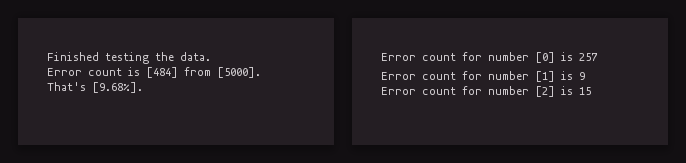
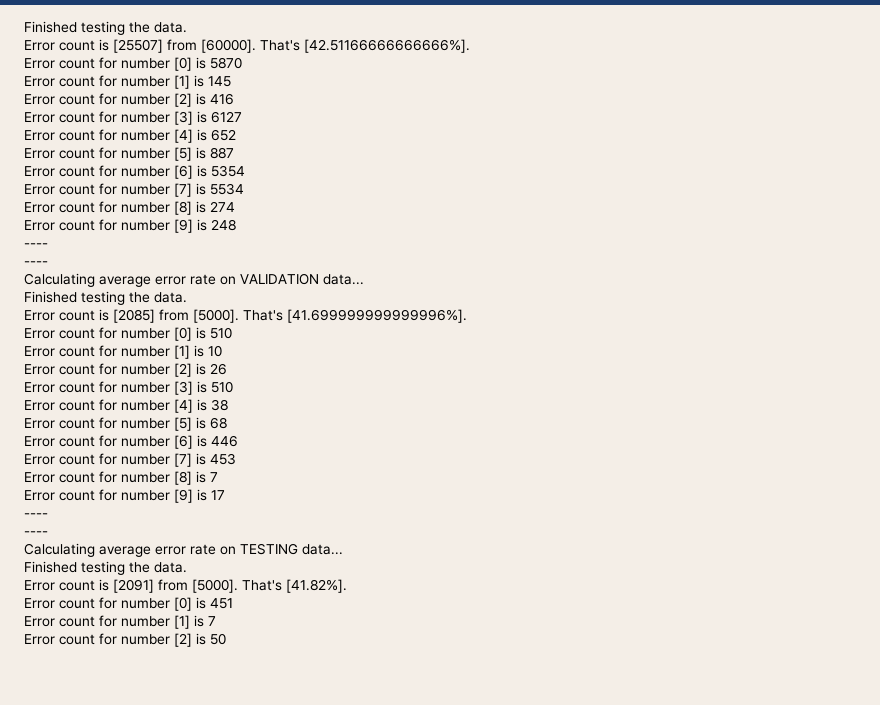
[47,52,211,64] [47,67,261,78] [47,82,143,93] [381,52,598,63] [381,71,585,82] [381,86,591,97] Finished testing the data. // Error count is [484] from [5000]. That's [9.68%]. // Error count for number [0] is 257 // Error count for number [1] is 9 // Error count for number [2] is 15 -> [24,21,187,35] [24,39,470,53] [24,57,242,71] [24,75,231,89] [24,93,234,107] [24,111,242,125] [24,129,236,143] [24,147,234,161] [24,165,245,179] [24,183,244,197] [24,201,235,215] [24,219,236,233] [24,243,48,248] [24,261,48,266] [24,273,364,287] [24,291,187,305] [24,309,467,323] [24,327,232,341] [24,345,222,359] [24,363,227,377] [24,381,233,395] [24,399,228,413] [24,417,227,431] [24,435,238,449] [24,453,236,467] [24,471,218,485] [24,489,225,503] [24,513,48,518] [24,531,48,536] [24,543,343,557] [24,561,187,575] [24,579,347,593] [24,597,233,611] [24,615,216,629] [24,633,226,647] Finished testing the data. // Error count is [25507] from [60000]. That's [42.51166666666666%]. // Error count for number [0] is 5870 // Error count for number [1] is 145 // Error count for number [2] is 416 // Error count for number [3] is 6127 // Error count for number [4] is 652 // Error count for number [5] is 887 // Error count for number [6] is 5354 // Error count for number [7] is 5534 // Error count for number [8] is 274 // Error count for number [9] is 248 // ---- // ---- // Calculating average error rate on VALIDATION data... // Finished testing the data. // Error count is [2085] from [5000]. That's [41.699999999999996%]. // Error count for number [0] is 510 // Error count for number [1] is 10 // Error count for number [2] is 26 // Error count for number [3] is 510 // Error count for number [4] is 38 // Error count for number [5] is 68 // Error count for number [6] is 446 // Error count for number [7] is 453 // Error count for number [8] is 7 // Error count for number [9] is 17 // ---- // ---- // Calculating average error rate on TESTING data... // Finished testing the data. // Error count is [2091] from [5000]. That's [41.82%]. // Error count for number [0] is 451 // Error count for number [1] is 7 // Error count for number [2] is 50

